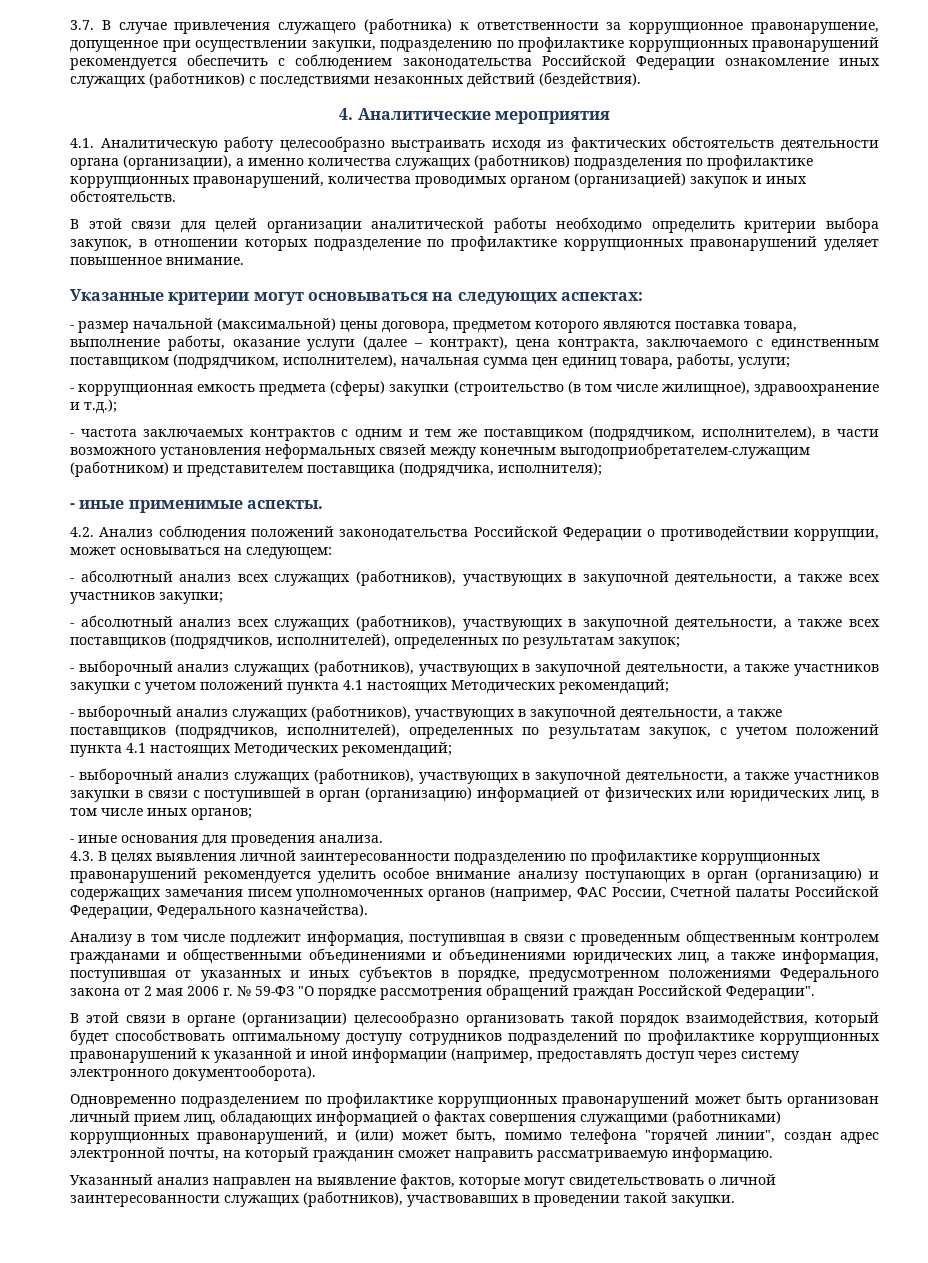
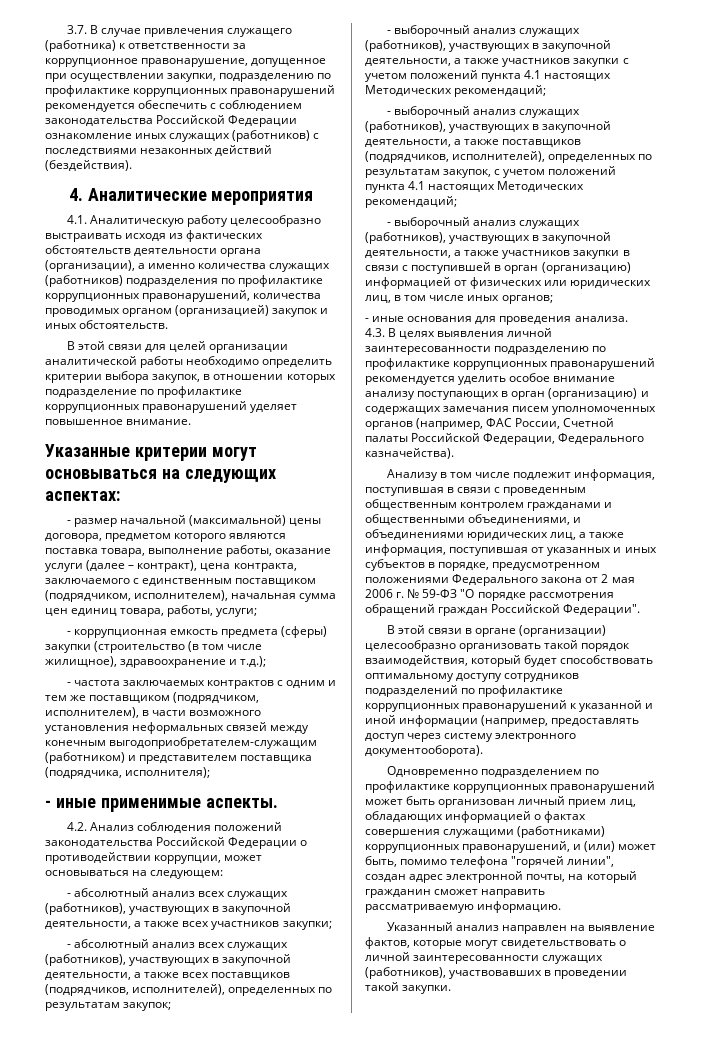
[308,948,426,964] объединениями -> [468,514,571,525] объединениями,

